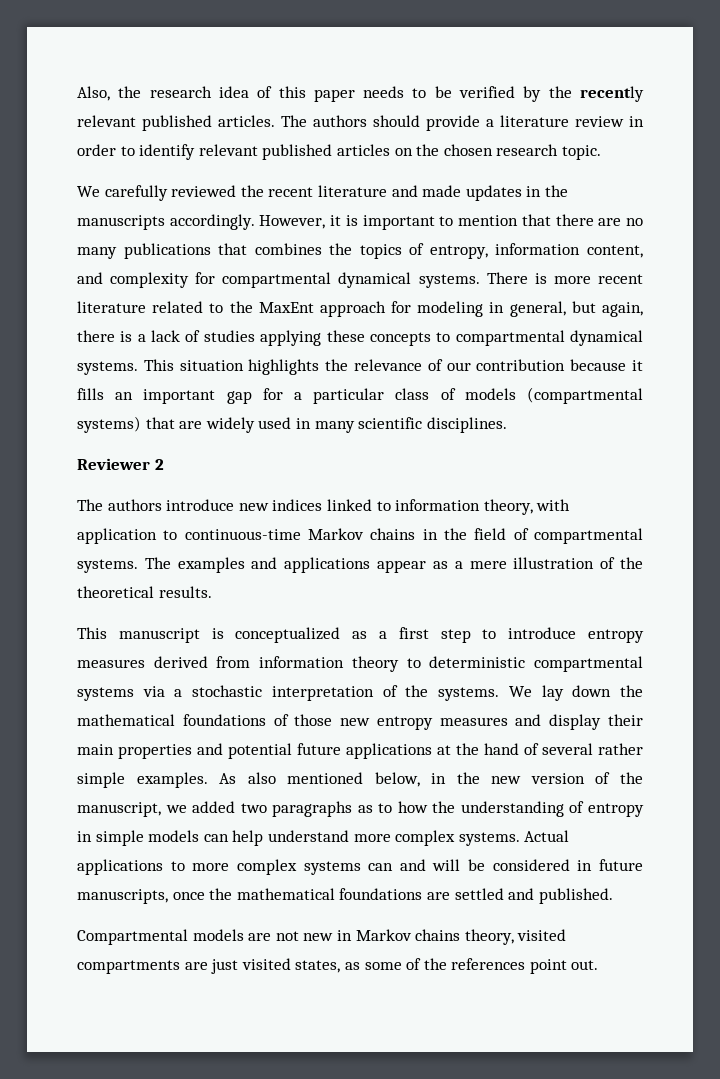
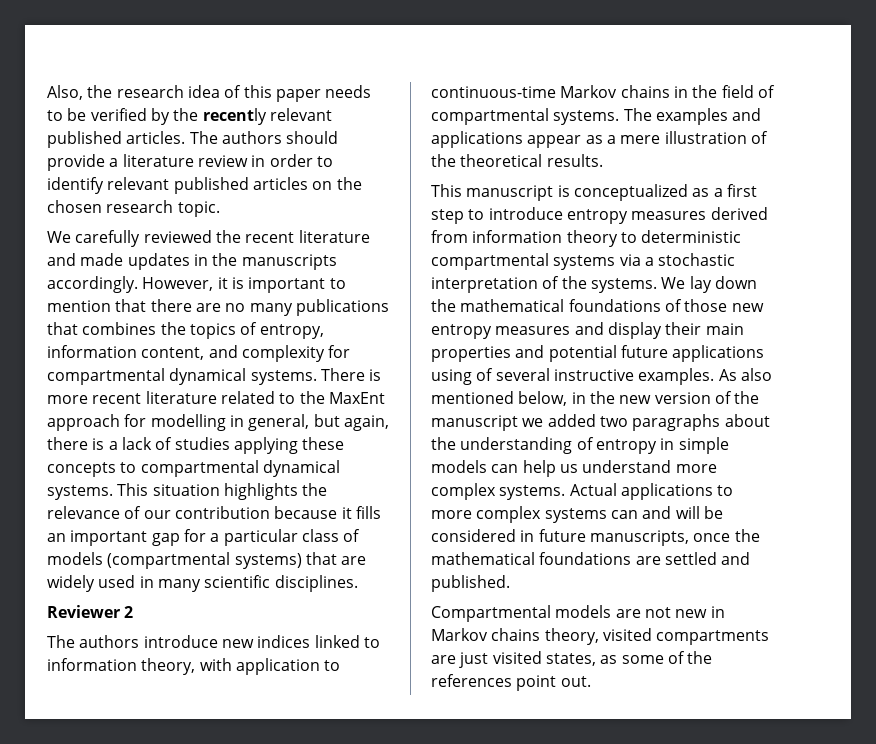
[417,301,484,317] modeling -> [150,414,226,431] modelling
[437,743,643,755] [77,772,125,788] at the hand of several rather simple -> [431,368,634,385] using of several instructive
[77,802,161,817] manuscript, -> [431,415,518,431] manuscript
[357,801,428,813] as to how -> [724,414,770,427] about
(264, 838) none -> [559,464,578,473] us

